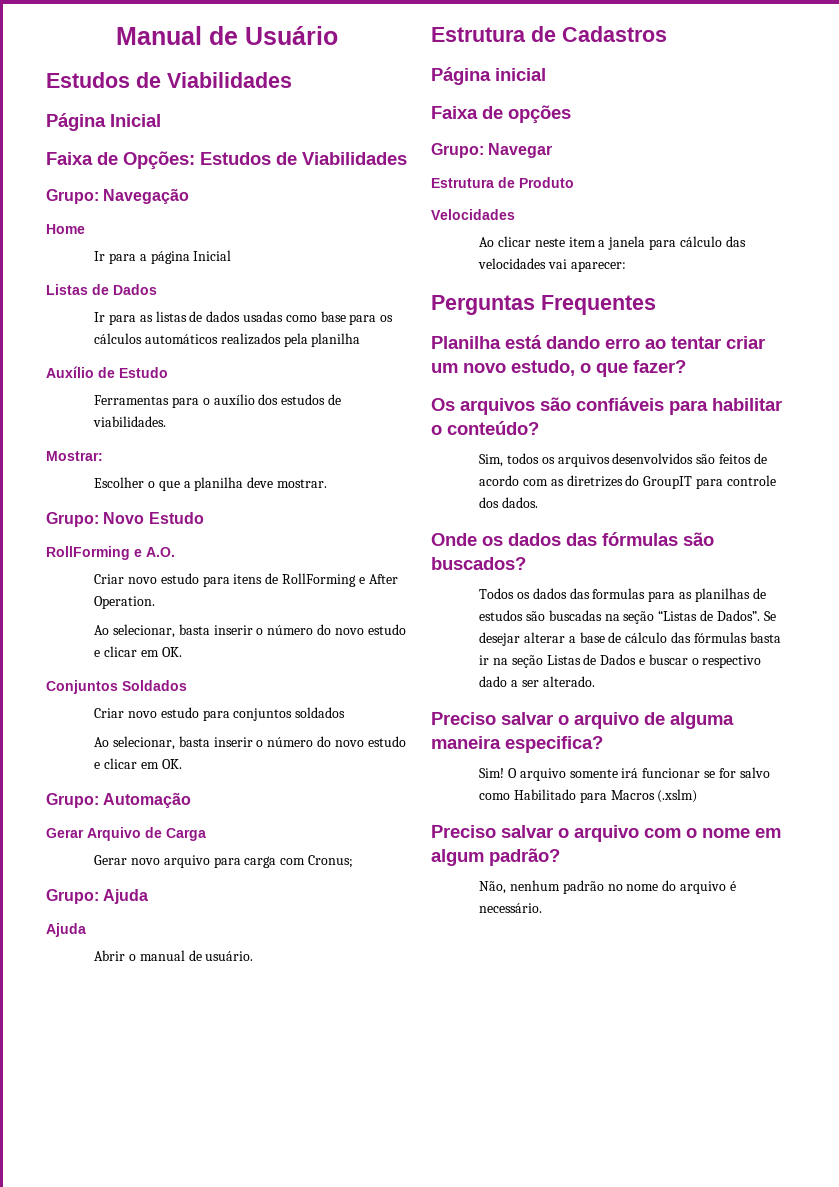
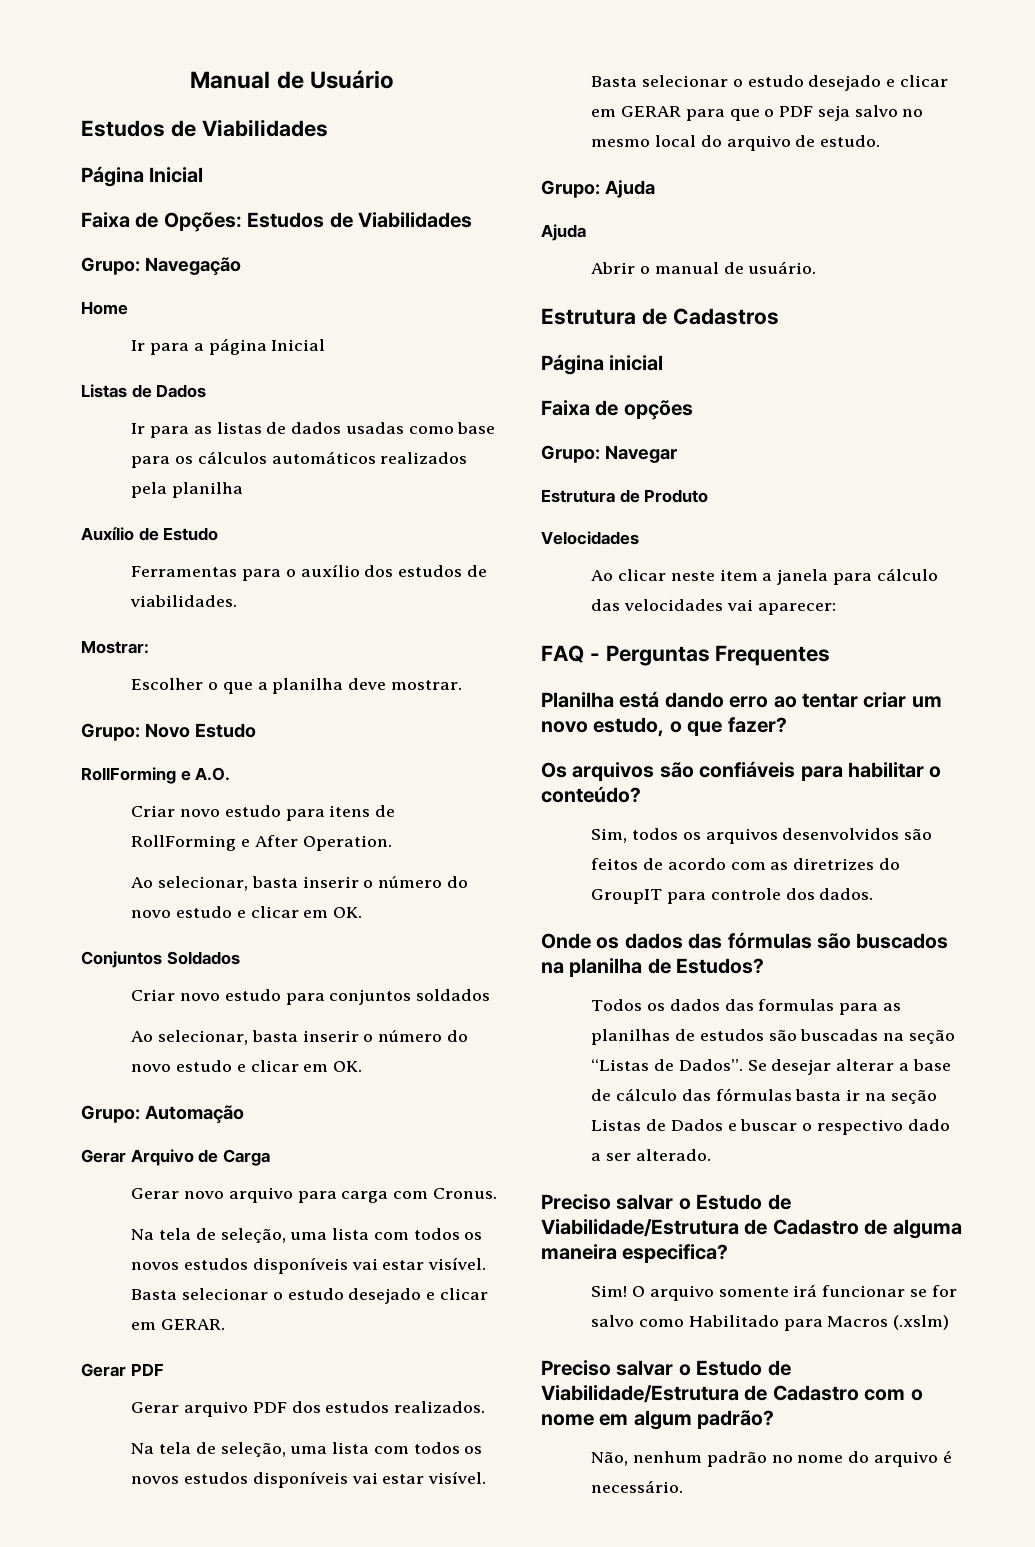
[308,855,354,868] Cronus; -> [432,1188,497,1199] [131,1228,483,1243] [131,1257,487,1274] [131,1288,488,1304] [131,1319,226,1330] [81,1363,164,1377] [131,1401,486,1417] [131,1442,483,1457] [131,1471,487,1488] [591,75,948,91] [591,105,924,121] [591,135,881,151] Cronus. // Na tela de seleção, uma lista com todos os novos estudos disponíveis vai estar visível. Basta selecionar o estudo desejado e clicar em GERAR. // Gerar PDF // Gerar arquivo PDF dos estudos realizados. // Na tela de seleção, uma lista com todos os novos estudos disponíveis vai estar visível. Basta selecionar o estudo desejado e clicar em GERAR para que o PDF seja salvo no mesmo local do arquivo de estudo.
(626, 266) none -> [541,645,600,663] FAQ -
[431,557,526,570] buscados? -> [856,933,949,949] [541,958,765,977] buscados na planilha de Estudos?
[574,712,639,729] arquivo -> [696,1194,791,1210] [541,1219,859,1237] Estudo de Viabilidade/Estrutura de Cadastro
[574,825,639,842] arquivo -> [696,1360,791,1376] [541,1385,859,1403] Estudo de Viabilidade/Estrutura de Cadastro

